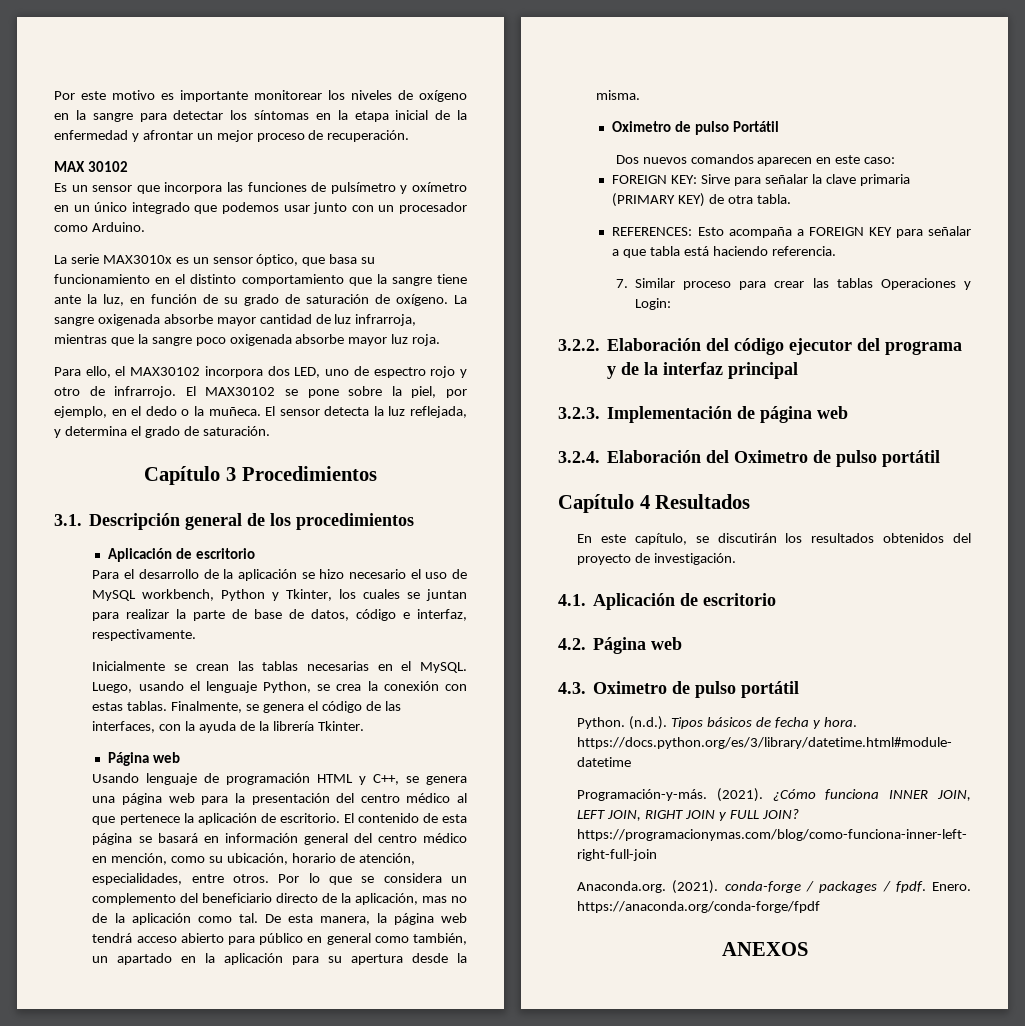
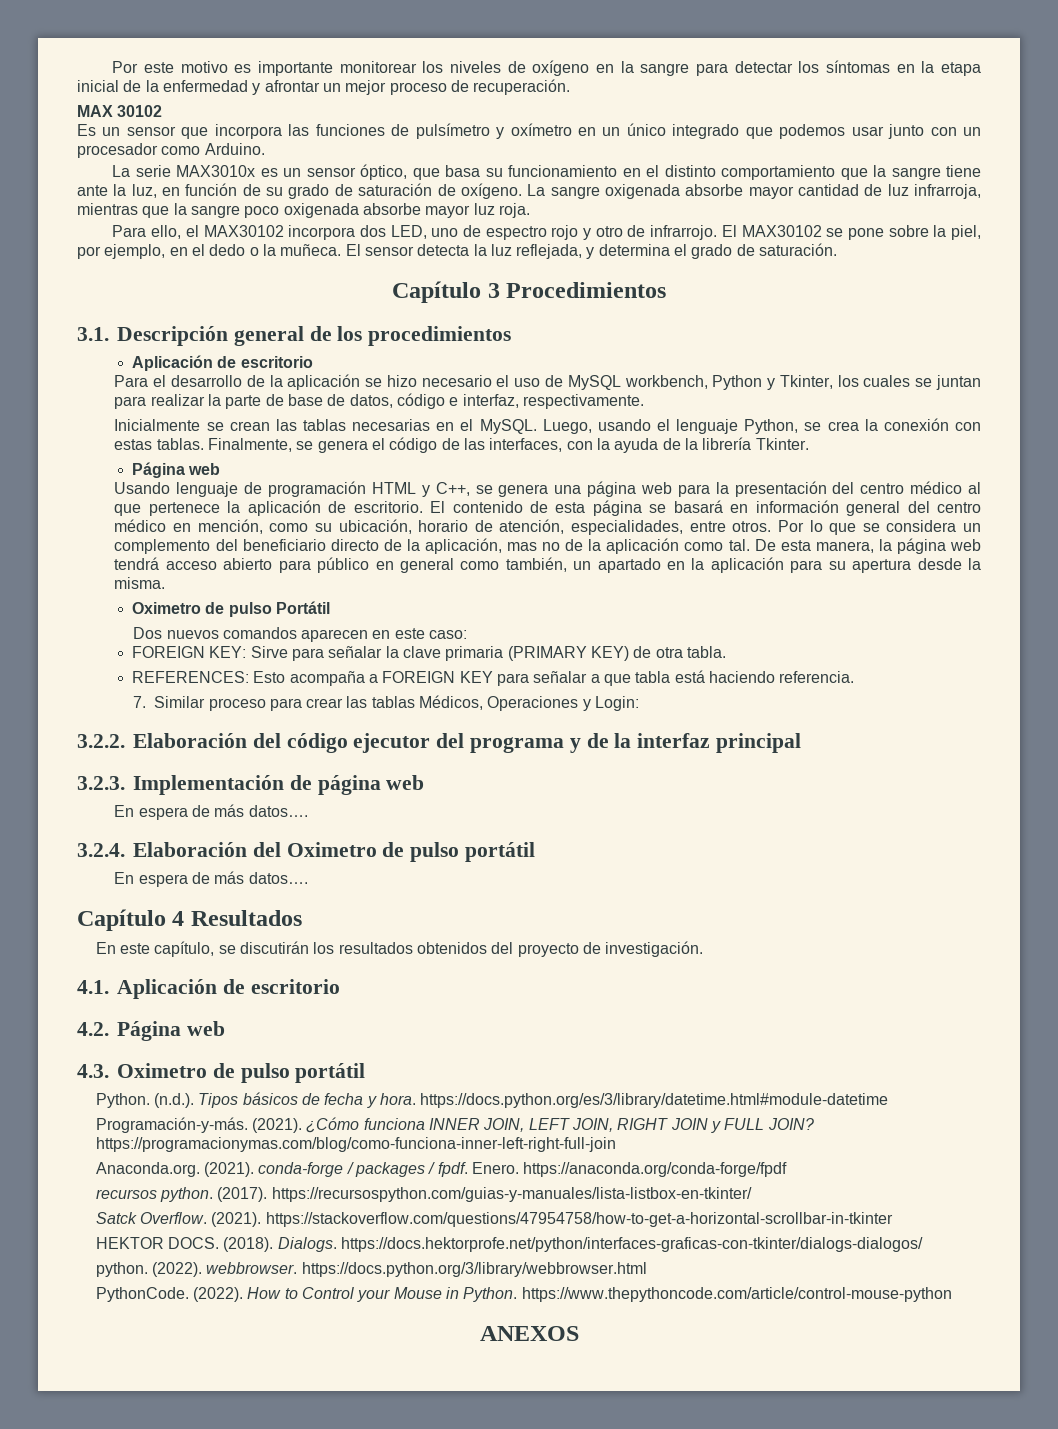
(873, 283) none -> [419,695,484,710] Médicos,
(849, 412) none -> [114,804,308,820] // En espera de más datos….
(941, 458) none -> [114,871,308,887] // En espera de más datos….
(821, 907) none -> [95,1187,752,1202] [95,1212,893,1227] [95,1237,924,1252] [95,1262,647,1277] [95,1287,952,1302] // recursos python. (2017). https://recursospython.com/guias-y-manuales/lista-listbox-en-tkinter/ // Satck Overflow. (2021). https://stackoverflow.com/questions/47954758/how-to-get-a-horizontal-scrollbar-in-tkinter // HEKTOR DOCS. (2018). Dialogs. https://docs.hektorprofe.net/python/interfaces-graficas-con-tkinter/dialogs-dialogos/ // python. (2022). webbrowser. https://docs.python.org/3/library/webbrowser.html // PythonCode. (2022). How to Control your Mouse in Python. https://www.thepythoncode.com/article/control-mouse-python

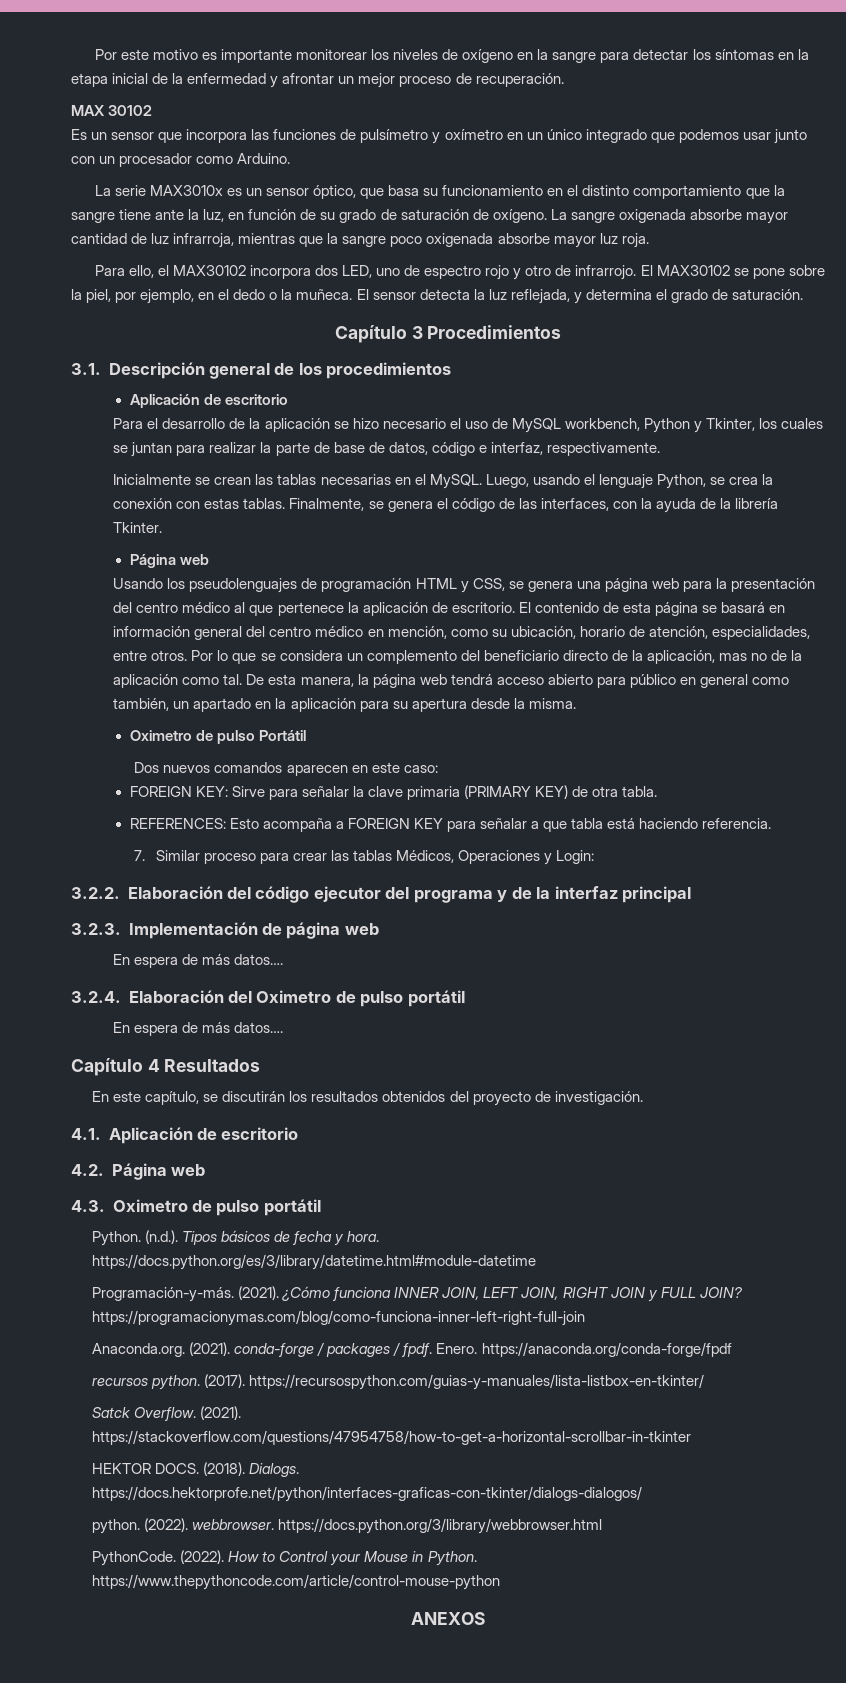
[176,482,239,497] lenguaje -> [167,578,298,593] los pseudolenguajes
[435,482,470,496] C++, -> [472,578,505,591] CSS,

